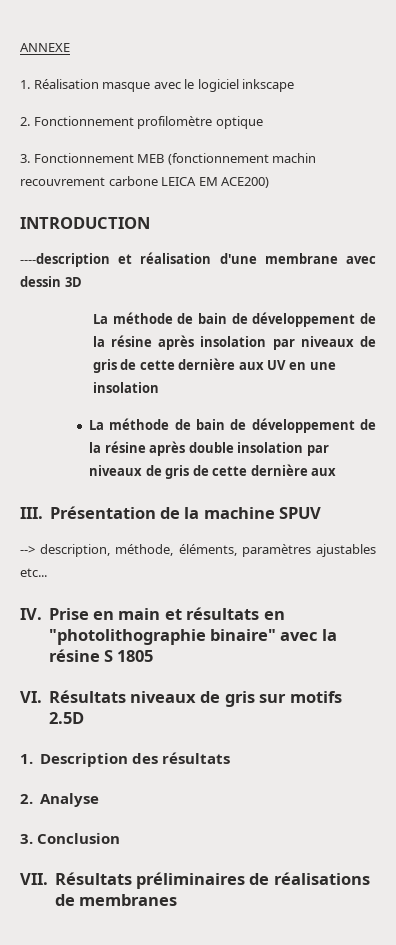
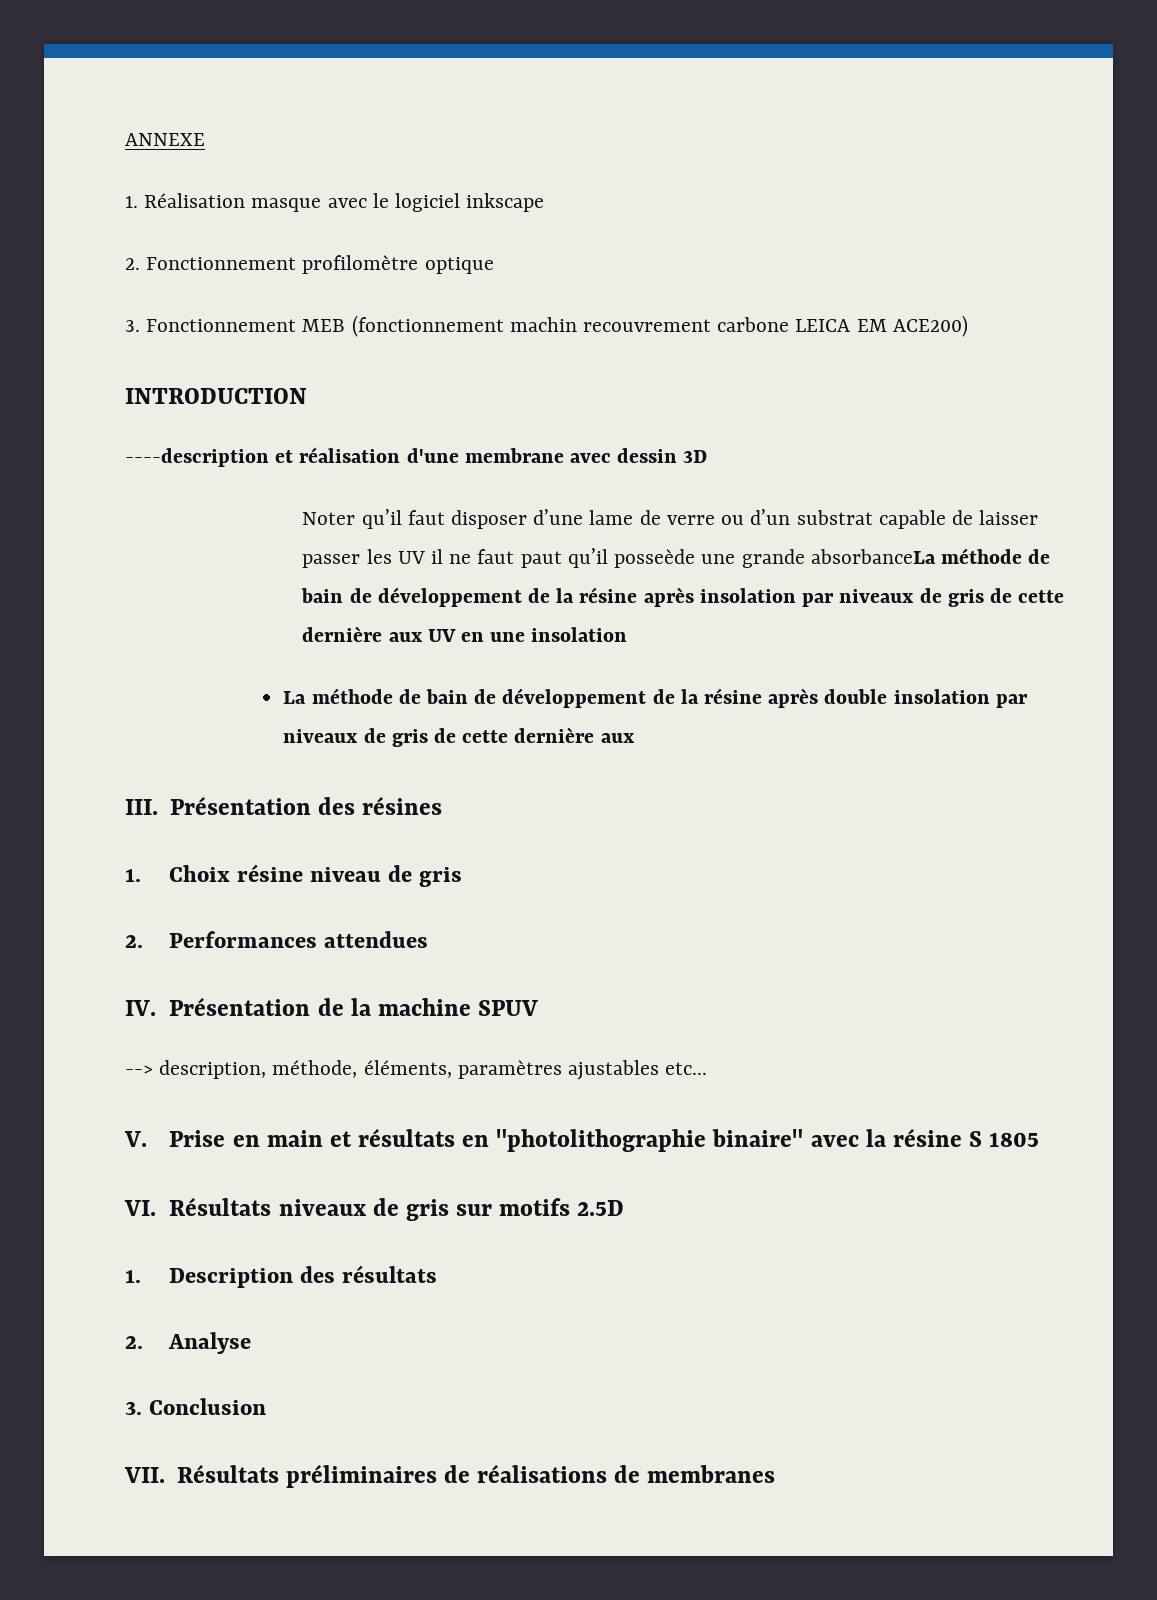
[92,314,108,324] La -> [302,509,1039,529] [302,548,936,568] Noter qu’il faut disposer d’une lame de verre ou d’un substrat capable de laisser passer les UV il ne faut paut qu’il posseède une grande absorbanceLa
(156, 512) none -> [317,796,442,815] [125,864,462,887] [125,931,429,948] [125,997,311,1016] des résines // 1. Choix résine niveau de gris // 2. Performances attendues // IV. Présentation
[20,608,42,620] IV. -> [124,1131,147,1147] V.

